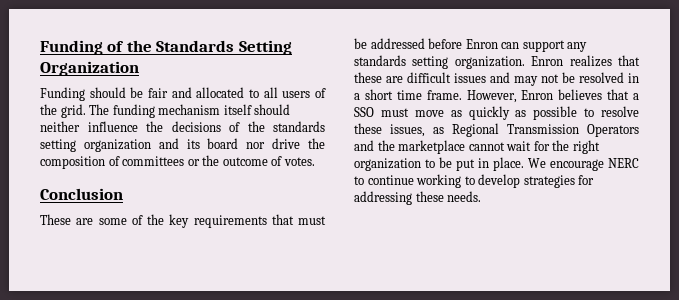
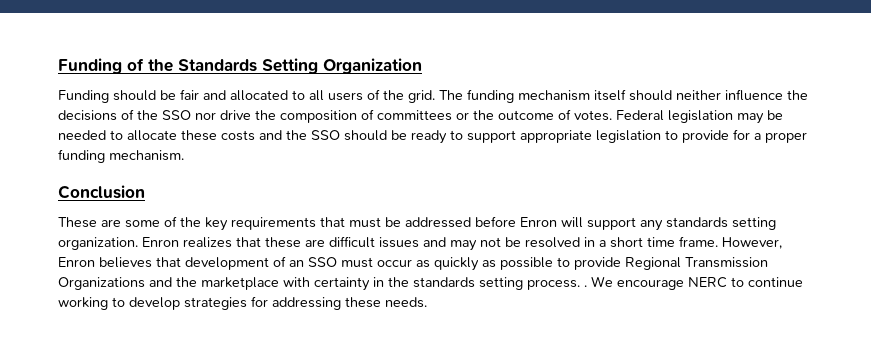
[273,121,325,132] [40,138,239,152] standards setting organization and its board -> [162,110,191,120] SSO
(315, 161) none -> [616,110,783,124] [58,129,807,144] [58,149,184,163] Federal legislation may be needed to allocate these costs and the SSO should be ready to support appropriate legislation to provide for a proper funding mechanism.
[501,42,520,49] can -> [561,217,583,228] will
[633,93,639,100] a -> [185,256,304,270] development of an
[414,110,444,117] move -> [377,259,412,267] occur
[601,106,639,117] [354,123,444,137] resolve these issues, as -> [574,257,621,270] provide
[587,124,639,137] Operators -> [58,277,145,290] Organizations
[468,140,600,154] [354,157,524,171] cannot wait for the right organization to be put in place. -> [283,277,587,291] with certainty in the standards setting process. .

